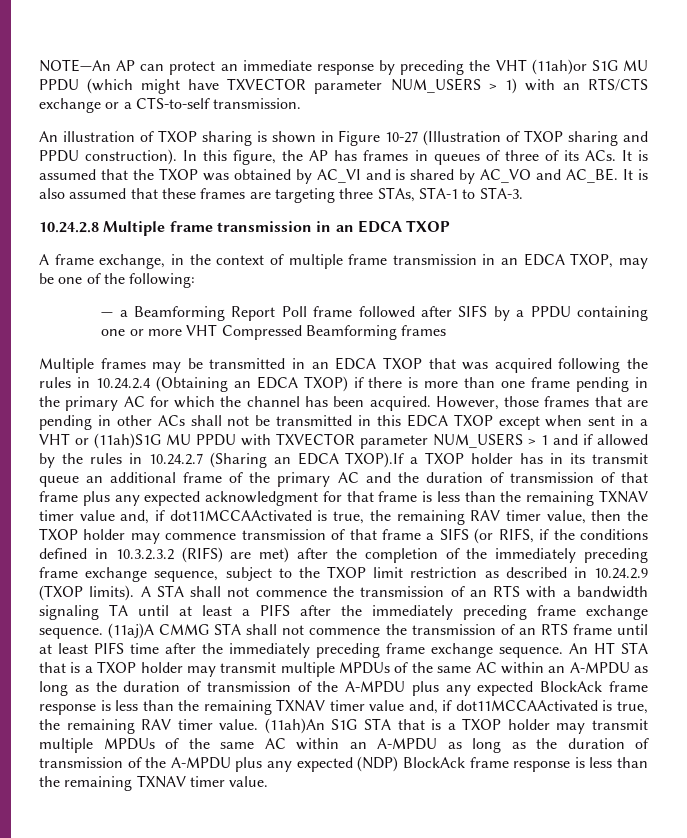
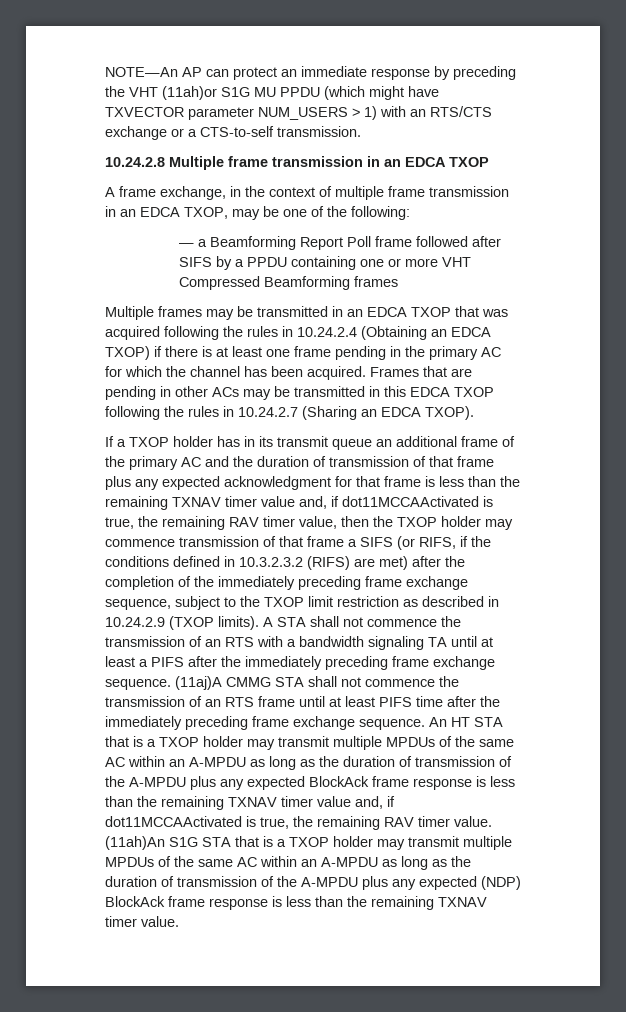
[39,130,649,146] [39,149,648,165] [39,168,648,184] [39,187,523,203] // An illustration of TXOP sharing is shown in Figure 10-27 (Illustration of TXOP sharing and PPDU construction). In this figure, the AP has frames in queues of three of its ACs. It is assumed that the TXOP was obtained by AC_VI and is shared by AC_VO and AC_BE. It is also assumed that these frames are targeting three STAs, STA-1 to STA-3. -> (361, 131) none
[424,377,496,388] more than -> [216,346,262,357] at least
[435,396,590,410] However, those frames -> [370,367,419,377] Frames
[190,415,250,426] shall not -> [243,389,271,400] may
[498,415,648,430] [39,433,648,449] [39,453,55,468] except when sent in a VHT or (11ah)S1G MU PPDU with TXVECTOR parameter NUM_USERS > 1 and if allowed by -> [105,406,160,420] following
[345,452,405,468] TXOP).If -> [425,406,474,420] [105,436,114,447] TXOP). // If

